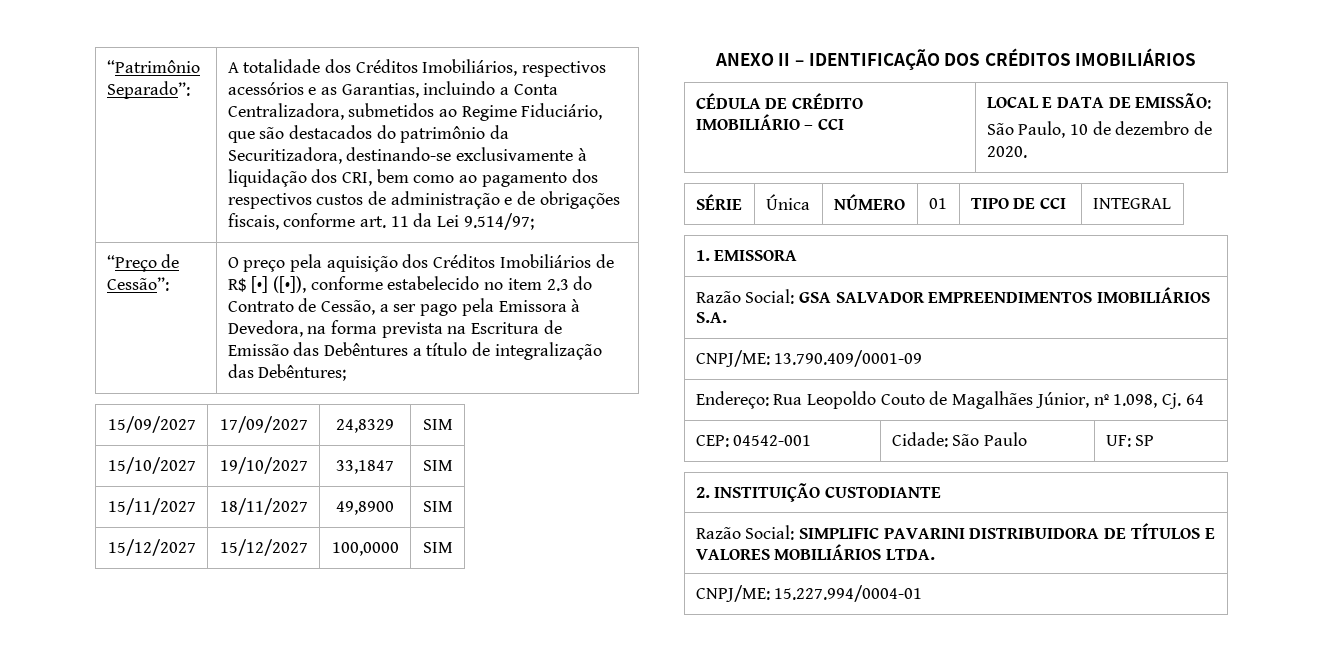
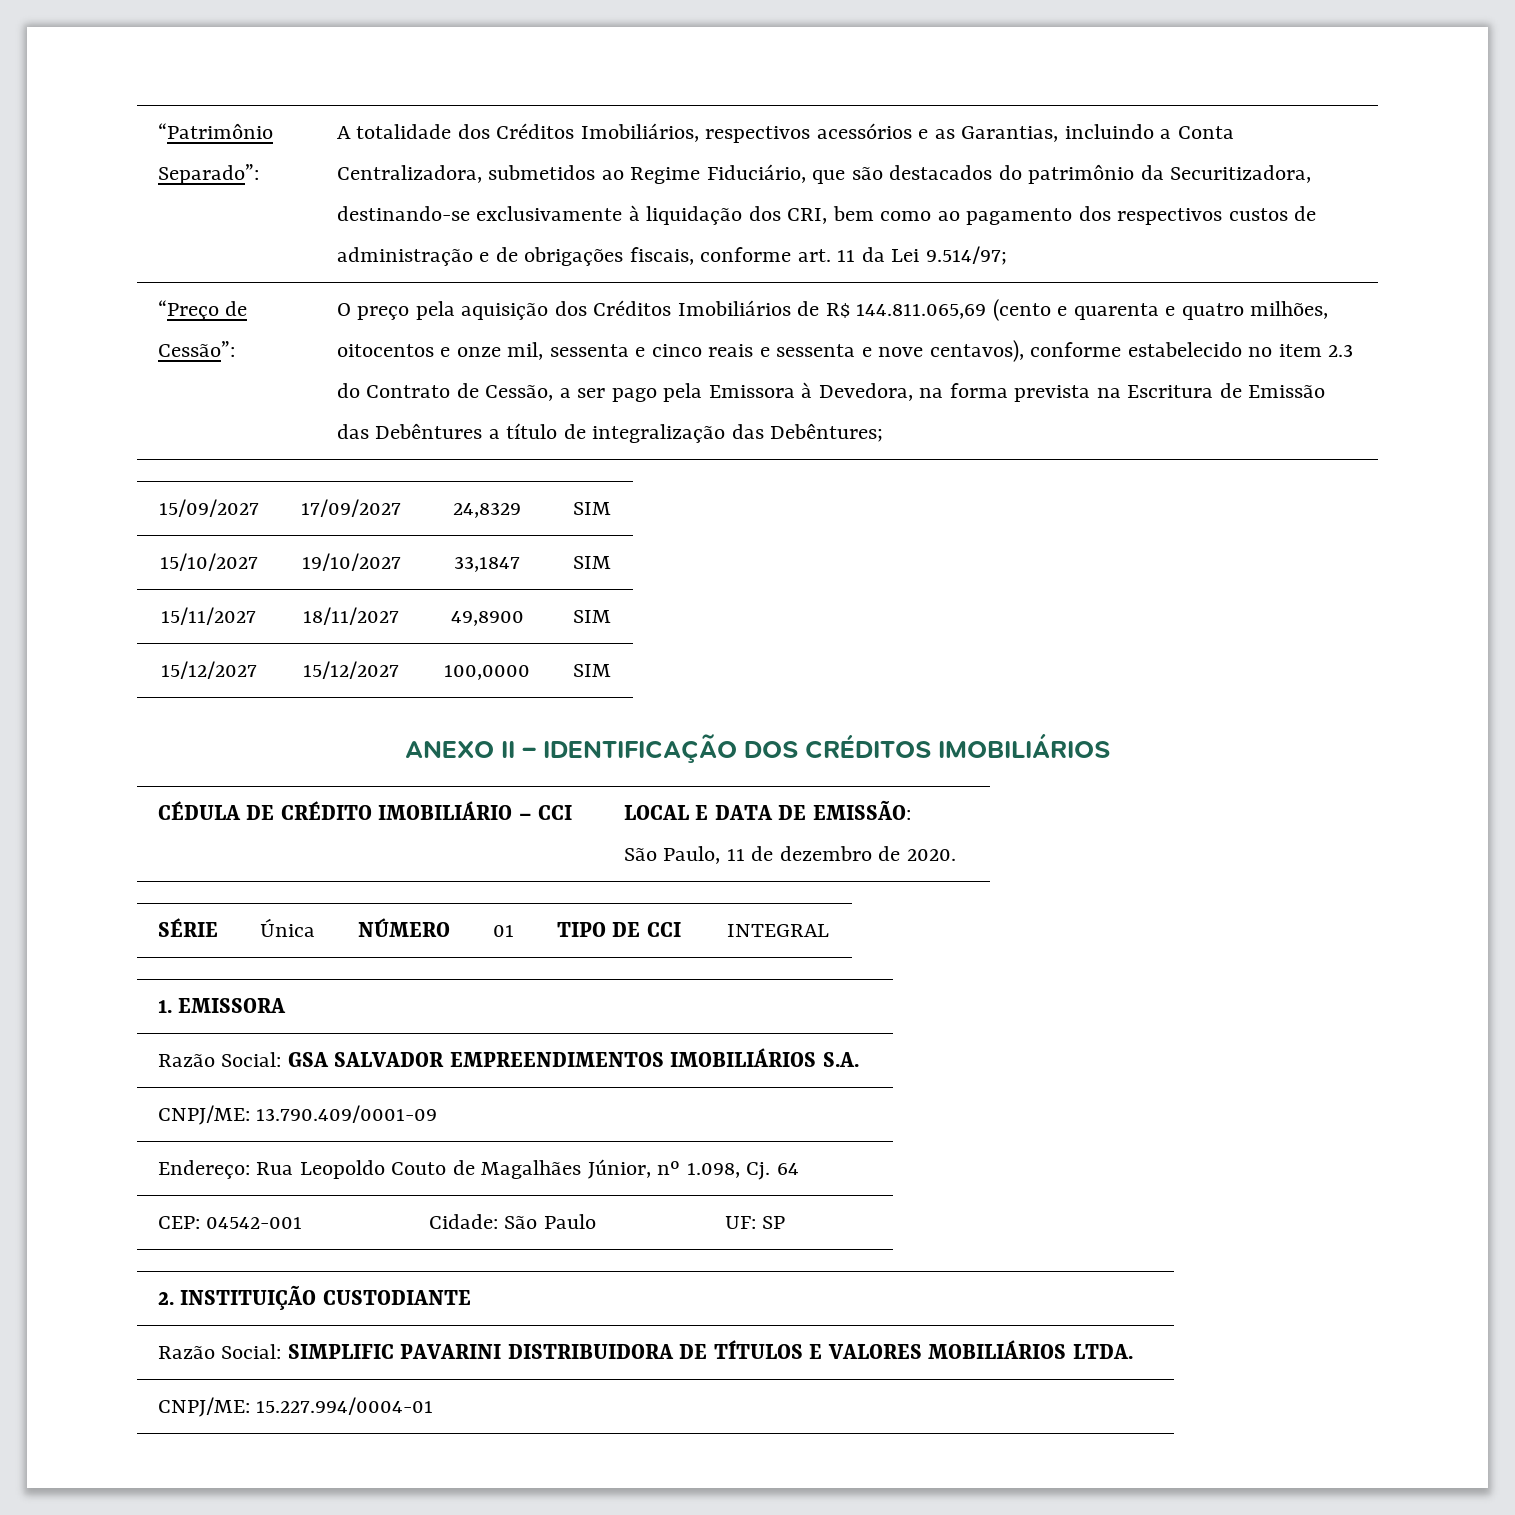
[251,276,306,293] [•] ([•]), -> [856,299,1329,321] [336,340,1024,362] 144.811.065,69 (cento e quarenta e quatro milhões, oitocentos e onze mil, sessenta e cinco reais e sessenta e nove centavos),
[1069,124,1088,135] 10 -> [726,849,745,861] 11

